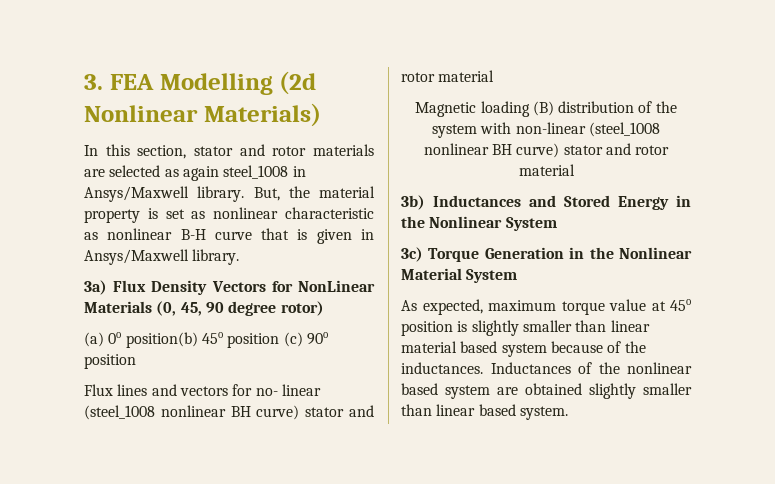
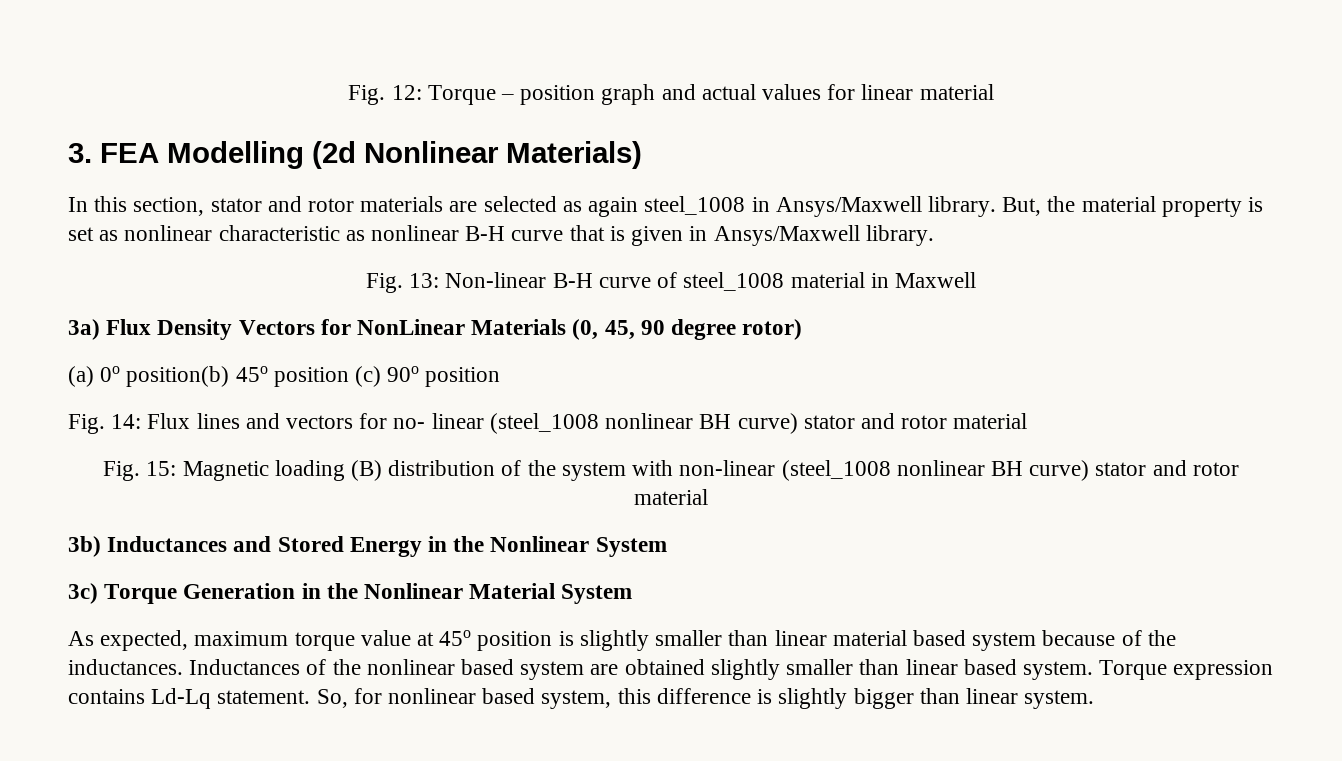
(84, 82) none -> [348,84,994,105] Fig. 12: Torque – position graph and actual values for linear material //
(240, 257) none -> [366,272,976,293] // Fig. 13: Non-linear B-H curve of steel_1008 material in Maxwell
(136, 361) none -> [68,414,142,434] Fig. 14:
(495, 76) none -> [103,461,177,481] Fig. 15:
(568, 413) none -> [1099,660,1274,680] [68,688,1095,709] Torque expression contains Ld-Lq statement. So, for nonlinear based system, this difference is slightly bigger than linear system.

